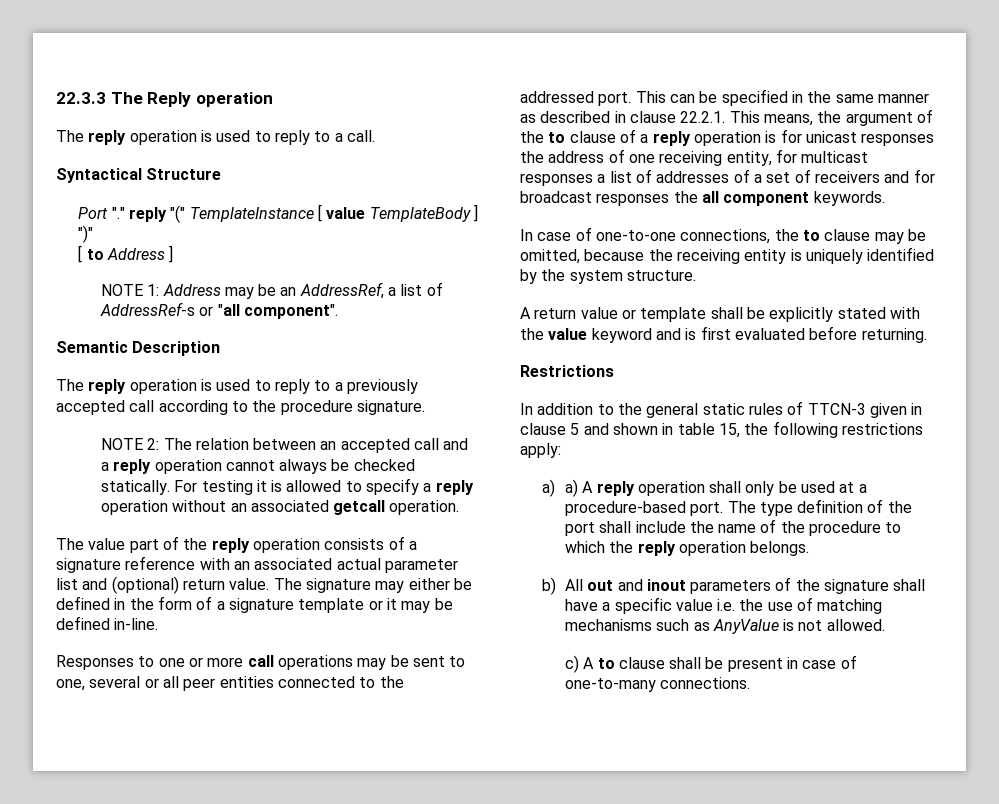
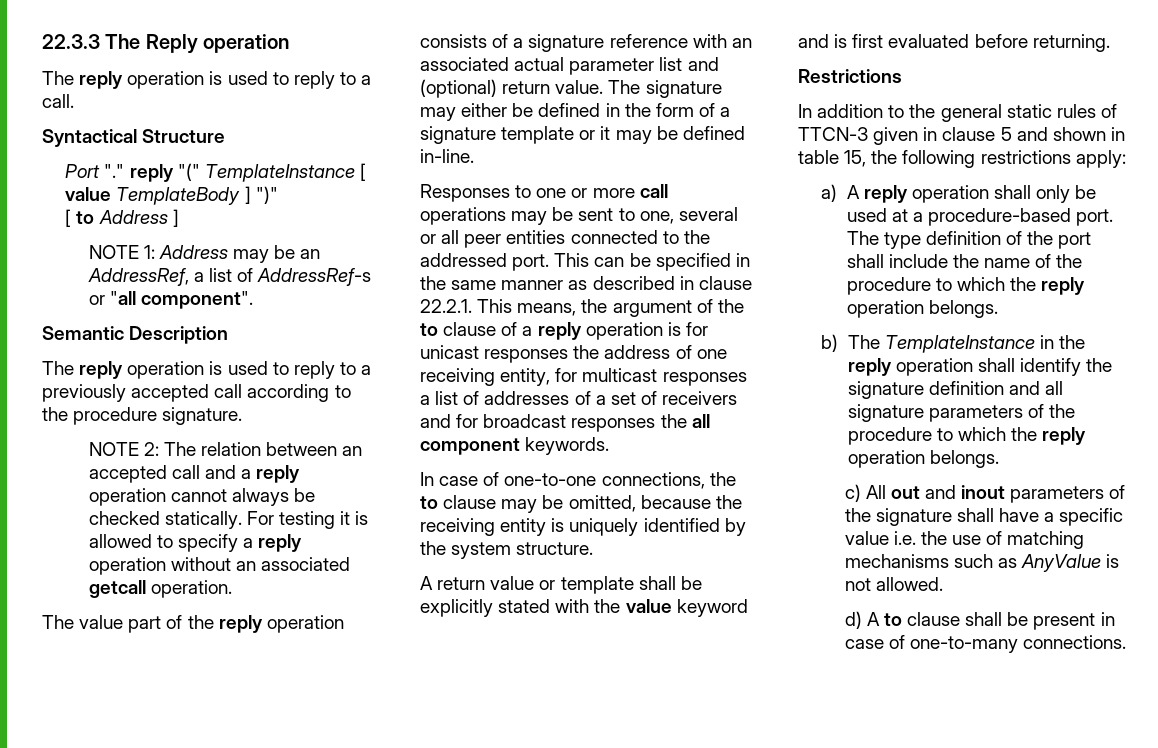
[564,479,578,497] a) -> (838, 193) none
(557, 586) none -> [847,335,1086,353] [847,358,1113,376] [847,381,1064,399] [847,404,1076,422] [847,427,1087,445] [847,450,999,468] [844,484,861,502] The TemplateInstance in the reply operation shall identify the signature definition and all signature parameters of the procedure to which the reply operation belongs. // c)
[564,655,579,673] c) -> [844,611,862,629] d)

